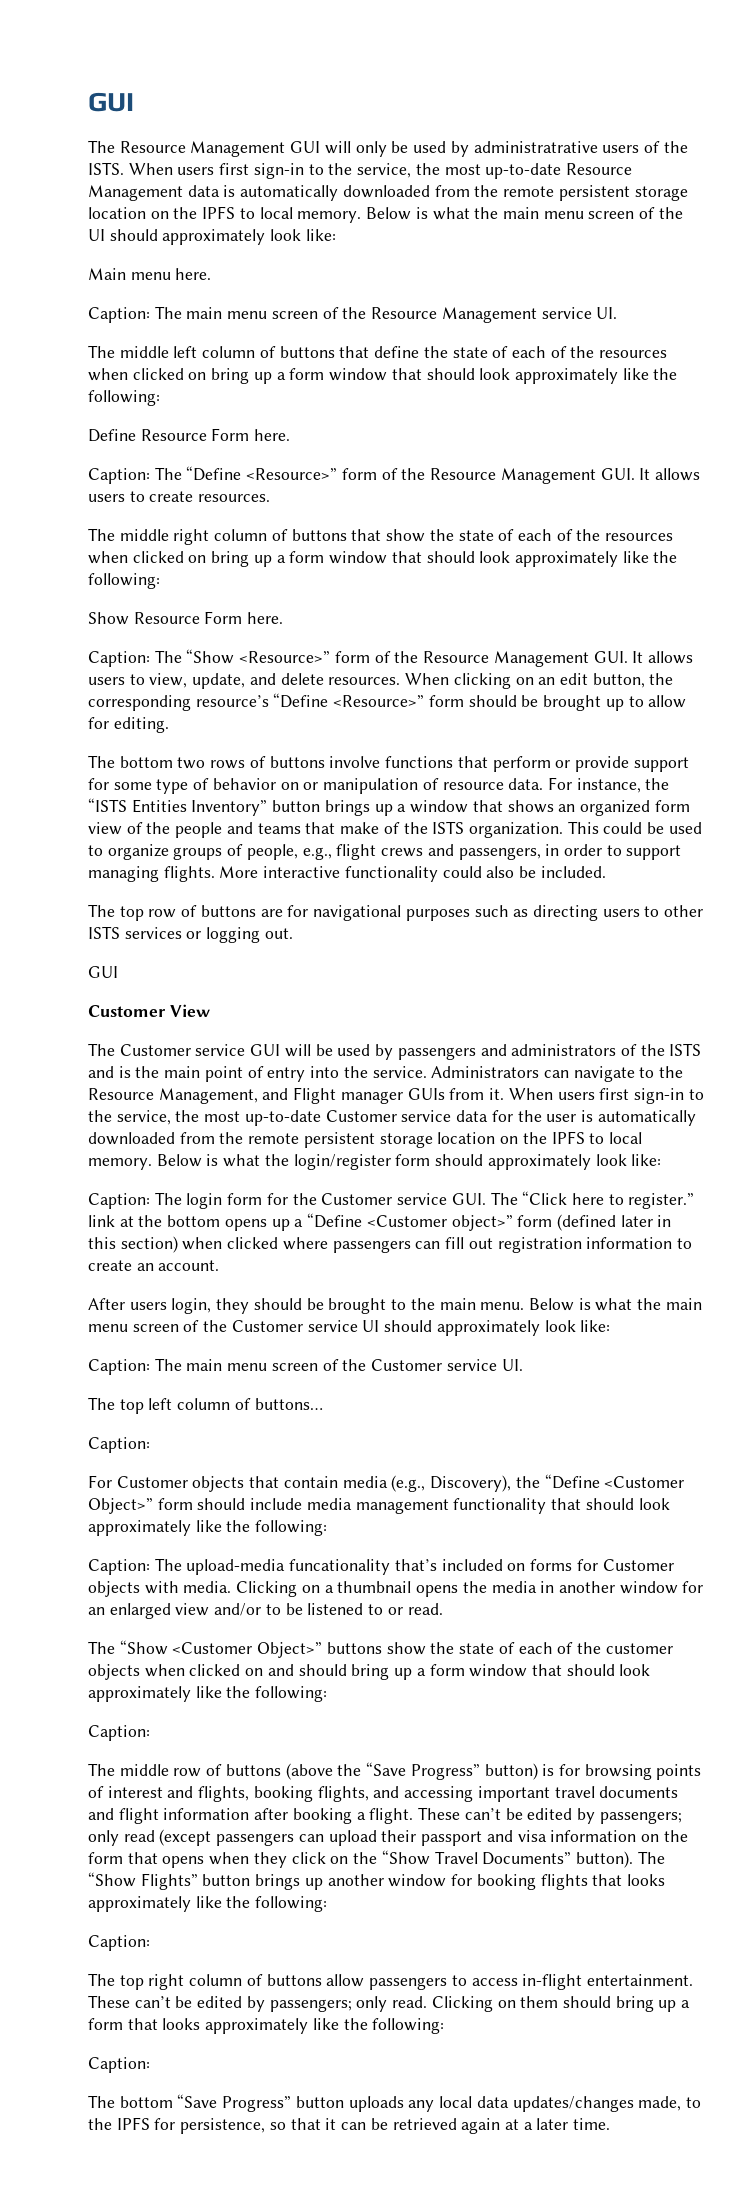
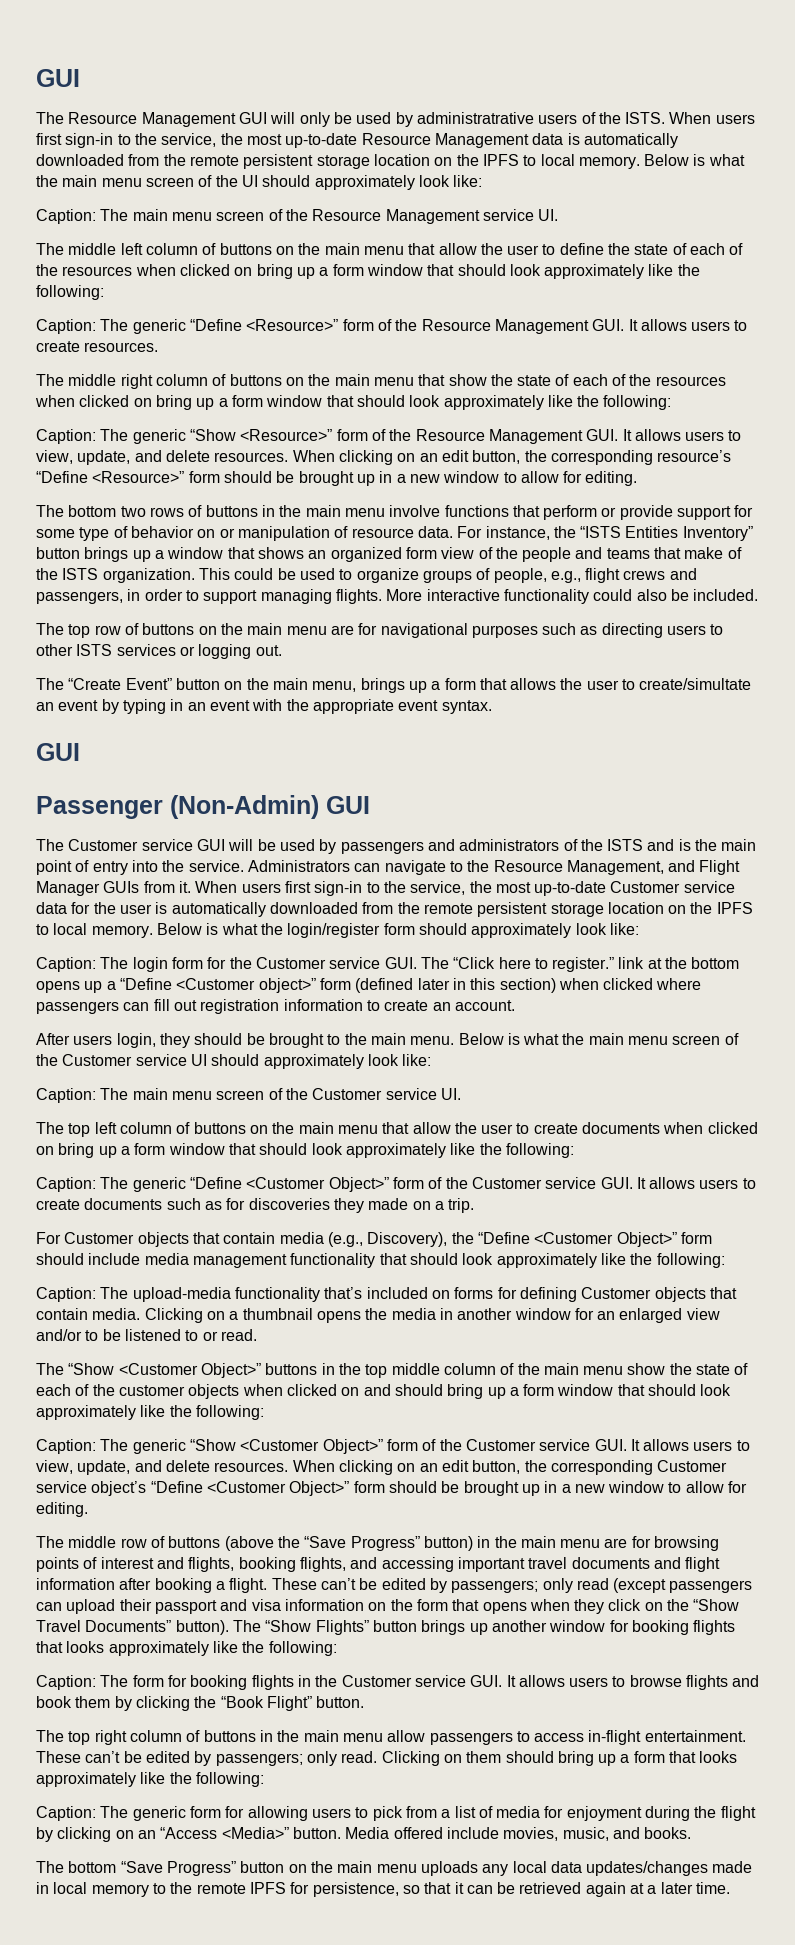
[88,268,212,280] // Main menu here. -> (483, 181) none
[339,346,370,358] that -> [275,243,556,255] on the main menu that allow the user to
[88,428,291,442] [88,467,182,484] // Define Resource Form here. // Caption: The -> [36,319,186,334] // Caption: The generic
(347, 535) none -> [285,374,414,386] on the main menu
[88,611,284,625] [88,650,182,667] // Show Resource Form here. // Caption: The -> [36,429,186,444] // Caption: The generic
(624, 705) none -> [379,471,500,483] in a new window
(325, 762) none -> [261,505,385,517] in the main menu
(256, 911) none -> [198,623,327,635] on the main menu
[88,966,118,978] [88,1004,210,1017] GUI // Customer View -> [36,678,752,693] [36,699,492,714] [36,743,80,761] [36,795,370,819] The “Create Event” button on the main menu, brings up a form that allows the user to create/simultate an event by typing in an event with the appropriate event syntax. // GUI // Passenger (Non-Admin) GUI
[340,1091,403,1104] manager -> [36,881,100,896] Manager
[254,1398,323,1410] [88,1437,150,1453] buttons… // Caption: -> [193,1122,758,1134] [36,1143,574,1158] [36,1177,756,1192] [36,1198,475,1213] buttons on the main menu that allow the user to create documents when clicked on bring up a form window that should look approximately like the following: // Caption: The generic “Define <Customer Object>” form of the Customer service GUI. It allows users to create documents such as for discoveries they made on a trip.
[289,1559,391,1575] funcationality -> [234,1287,320,1302] functionality
[602,1559,674,1571] [88,1581,179,1597] Customer objects with -> [519,1287,737,1302] [36,1308,88,1320] defining Customer objects that contain
(382, 1648) none -> [321,1363,624,1378] in the top middle column of the main menu
(150, 1733) none -> [100,1439,750,1454] [36,1460,728,1475] [36,1481,748,1496] [36,1502,88,1517] The generic “Show <Customer Object>” form of the Customer service GUI. It allows users to view, update, and delete resources. When clicking on an edit button, the corresponding Customer service object’s “Define <Customer Object>” form should be brought up in a new window to allow for editing.
[542,1764,555,1776] is -> [477,1536,628,1548] in the main menu are
(150, 1943) none -> [100,1675,760,1690] [36,1696,365,1711] The form for booking flights in the Customer service GUI. It allows users to browse flights and book them by clicking the “Book Flight” button.
(322, 1980) none -> [259,1730,383,1742] in the main menu
(150, 2065) none -> [100,1806,756,1821] [36,1827,692,1842] The generic form for allowing users to pick from a list of media for enjoyment during the flight by clicking on an “Access <Media>” button. Media offered include movies, music, and books.
(344, 2102) none -> [288,1861,417,1873] on the main menu
[638,2096,701,2111] [88,2118,112,2130] made, to the -> [712,1861,753,1873] [36,1882,246,1897] made in local memory to the remote

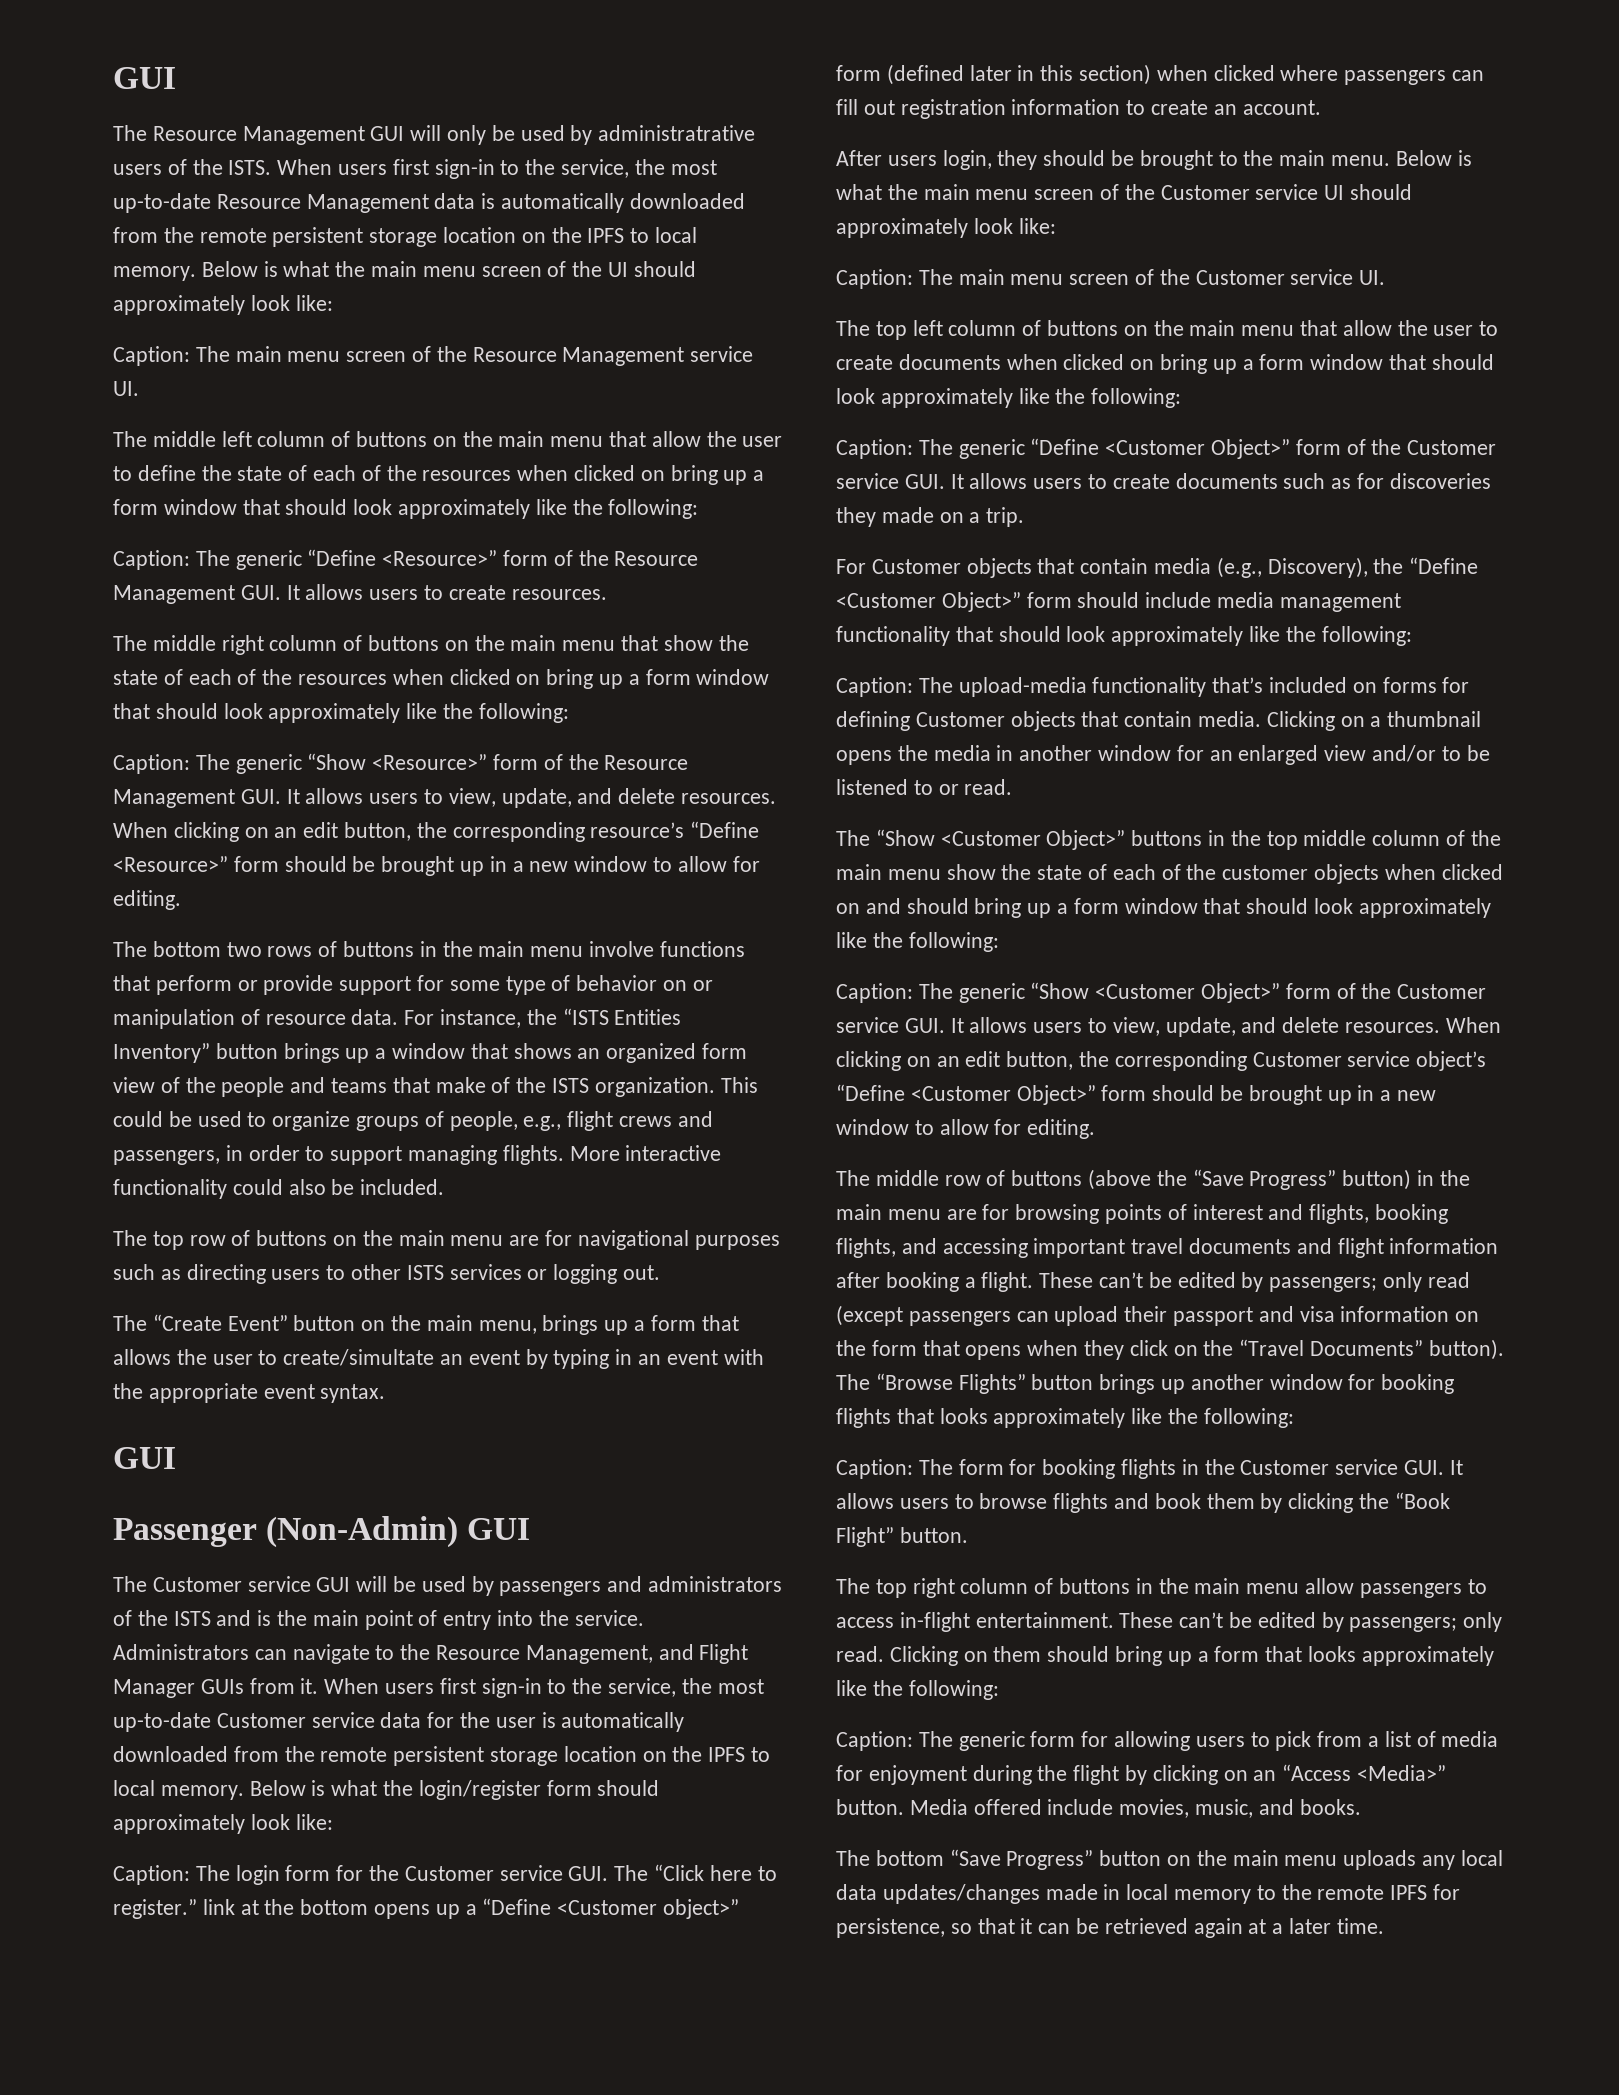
[693,1599,740,1611] [36,1620,81,1632] “Show Travel -> [1239,1339,1305,1356] “Travel
[265,1620,312,1632] “Show -> [875,1373,953,1390] “Browse

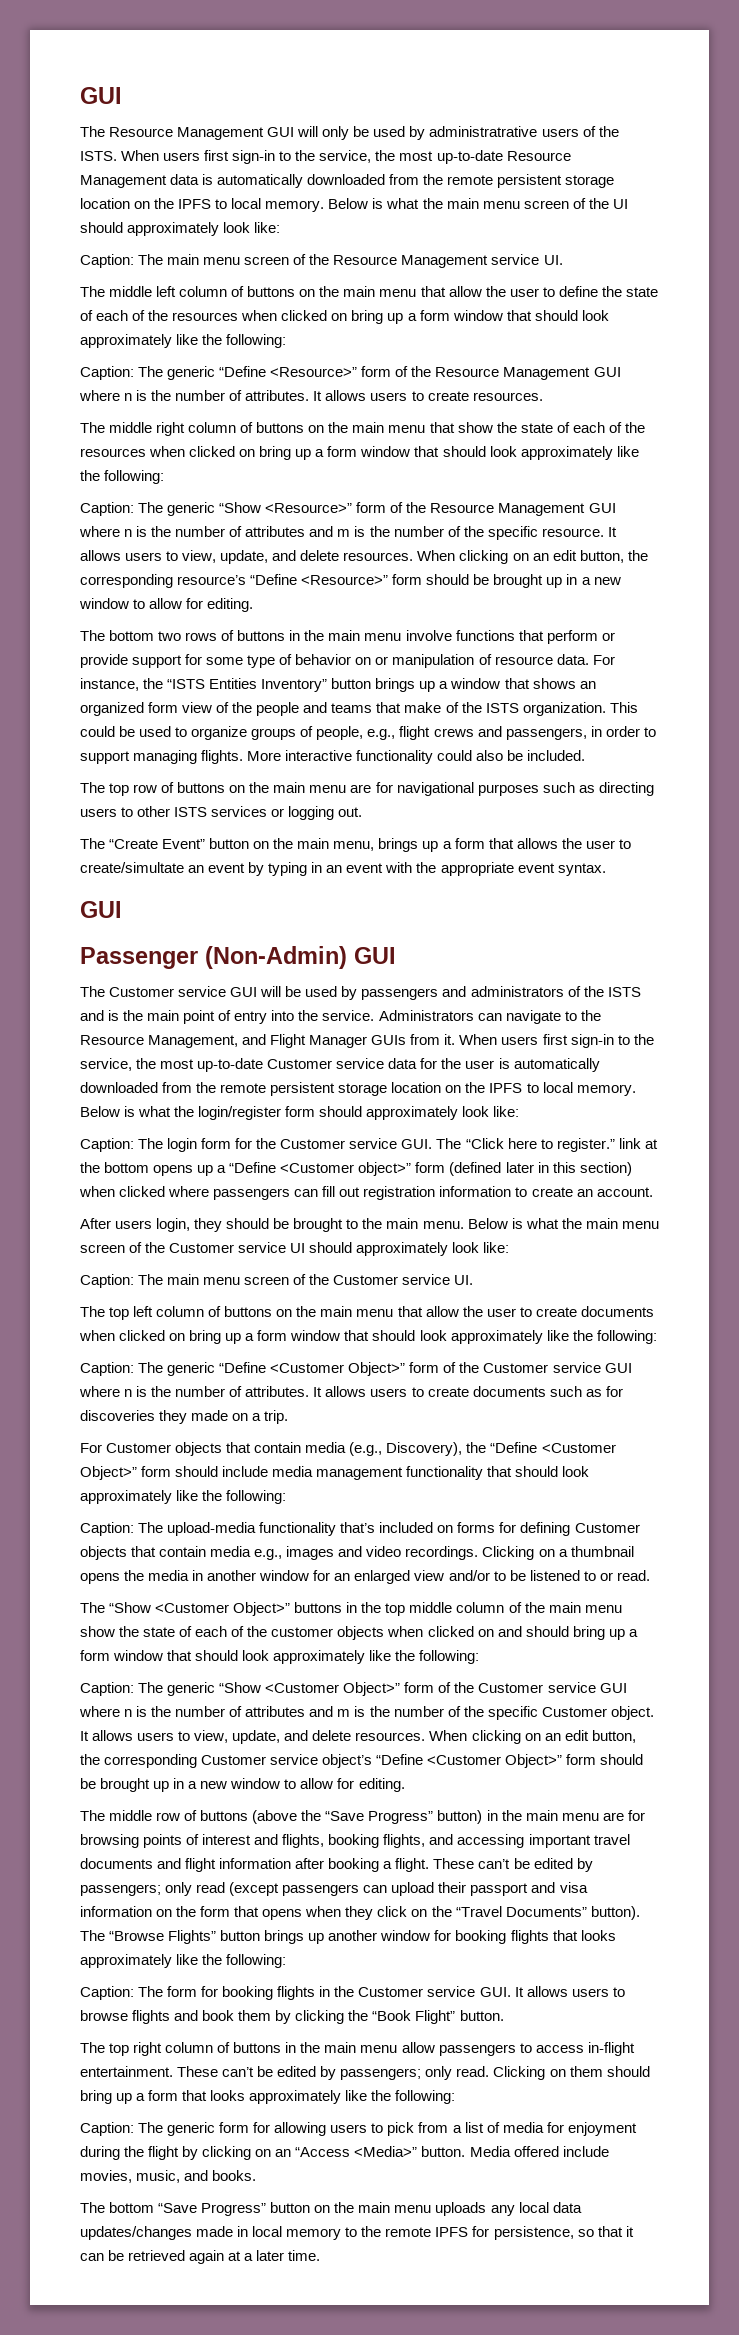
[240,585,281,600] GUI. -> [593,367,621,377] [79,390,310,401] GUI where n is the number of attributes.
[240,789,281,804] GUI. -> [588,503,616,513] [79,526,604,540] GUI where n is the number of attributes and m is the number of the specific resource.
[904,474,945,489] GUI. -> [604,1363,632,1373] [79,1386,310,1397] GUI where n is the number of attributes.
[1198,711,1262,727] media. -> [210,1546,479,1560] media e.g., images and video recordings.
[904,1018,945,1033] GUI. -> [599,1683,627,1693] [79,1706,654,1720] GUI where n is the number of attributes and m is the number of the specific Customer object.

